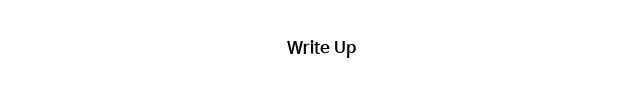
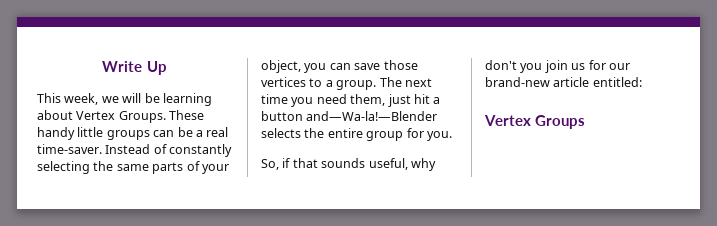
(357, 49) none -> [37,93,212,106] [37,110,205,123] [37,127,229,140] [37,144,233,157] [37,161,229,174] [261,60,418,73] [261,77,432,90] [261,94,441,107] [261,111,438,121] [261,128,452,141] [261,158,436,171] [485,60,630,73] [485,77,642,87] [484,115,585,129] // This week, we will be learning about Vertex Groups. These handy little groups can be a real time-saver. Instead of constantly selecting the same parts of your object, you can save those vertices to a group. The next time you need them, just hit a button and—Wa-la!—Blender selects the entire group for you. // So, if that sounds useful, why don't you join us for our brand-new article entitled: // Vertex Groups

